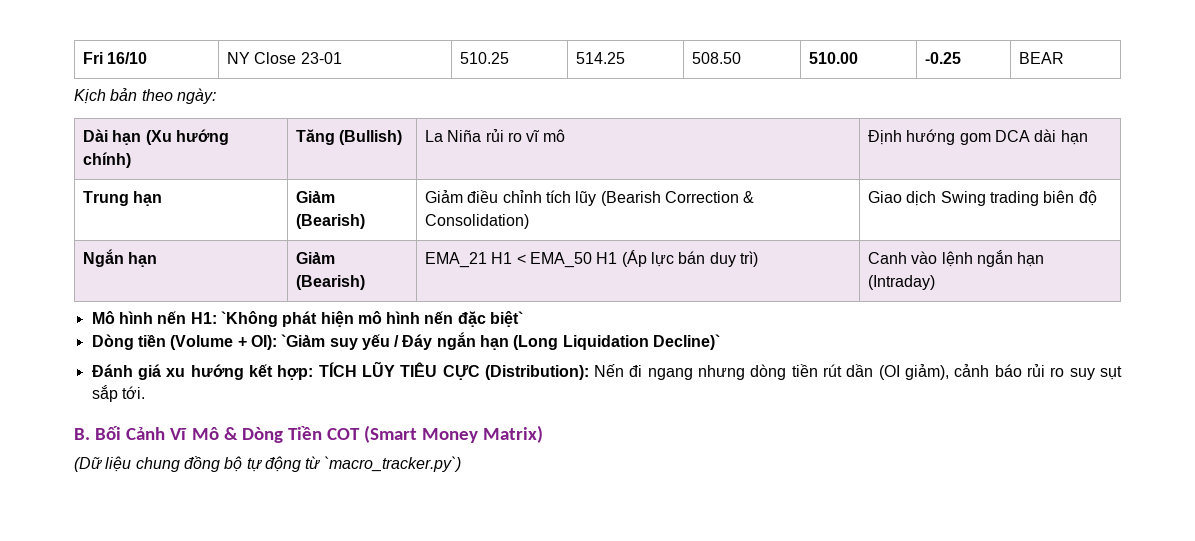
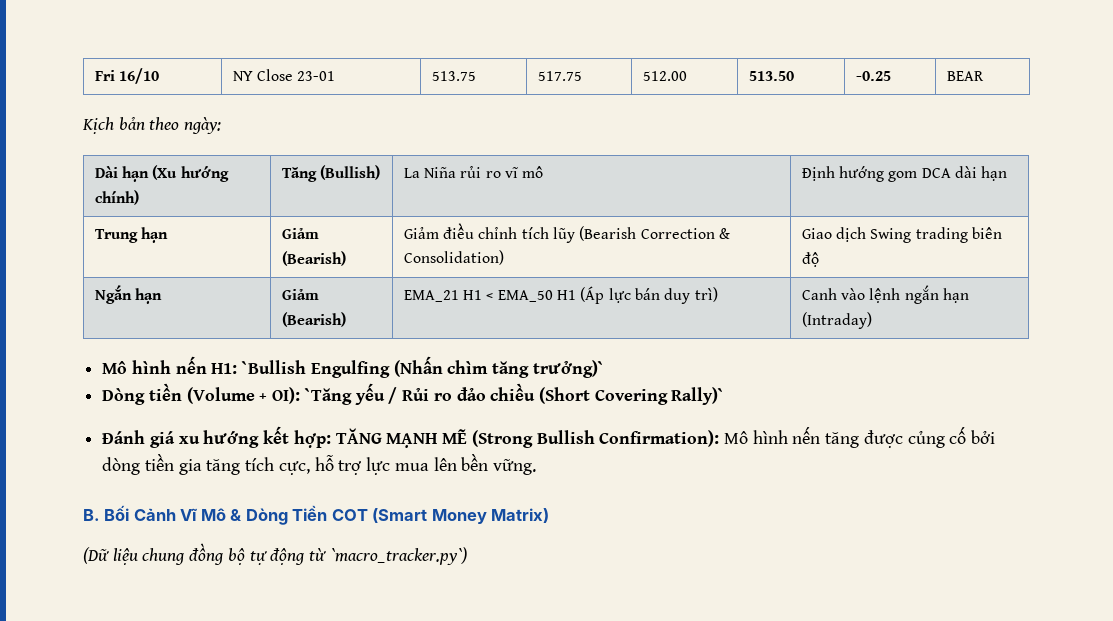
[460,52,510,64] [576,52,626,64] [692,52,742,64] [809,52,859,64] 510.25 | 514.25 | 508.50 | 510.00 -> [431,71,476,81] [537,71,582,81] [642,71,687,81] [748,71,794,81] 513.75 | 517.75 | 512.00 | 513.50
[220,311,524,327] `Không phát hiện mô hình nến đặc biệt` -> [241,356,604,378] `Bullish Engulfing (Nhấn chìm tăng trưởng)`
[281,332,721,350] `Giảm suy yếu / Đáy ngắn hạn (Long Liquidation Decline)` -> [303,383,725,405] `Tăng yếu / Rủi ro đảo chiều (Short Covering Rally)`
[318,361,1122,380] [91,385,145,402] TÍCH LŨY TIÊU CỰC (Distribution): Nến đi ngang nhưng dòng tiền rút dần (OI giảm), cảnh báo rủi ro suy sụt sắp tới. -> [335,426,996,448] [102,453,536,475] TĂNG MẠNH MẼ (Strong Bullish Confirmation): Mô hình nến tăng được củng cố bởi dòng tiền gia tăng tích cực, hỗ trợ lực mua lên bền vững.

